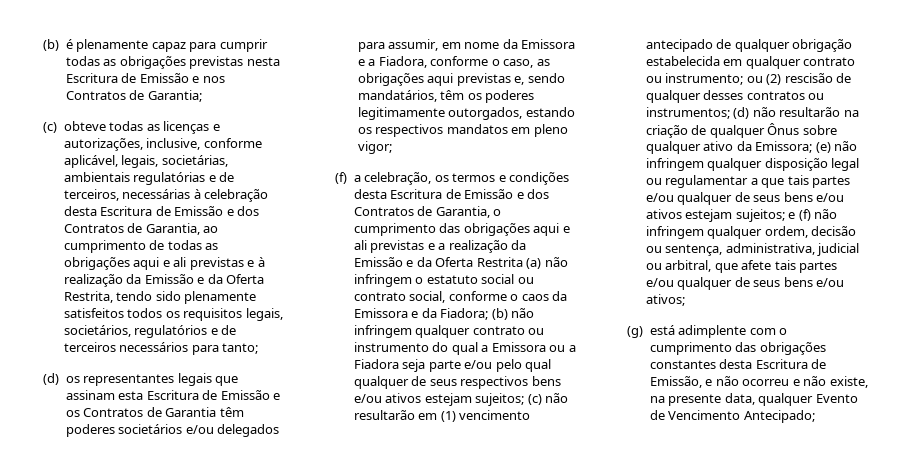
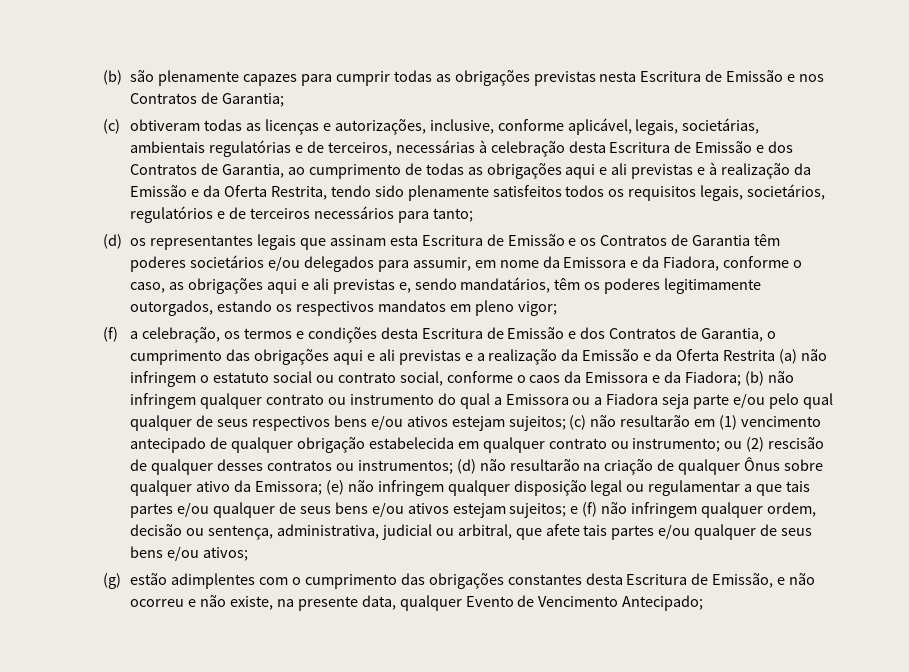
[43,39,186,52] (b) é plenamente capaz -> [103,70,298,86] (b) são plenamente capazes
[63,121,106,131] obteve -> [130,119,201,131] obtiveram
[368,59,376,66] a -> [642,256,660,268] da
(454, 79) none -> [300,278,329,290] e ali
[649,325,747,338] está adimplente -> [130,573,256,589] estão adimplentes

